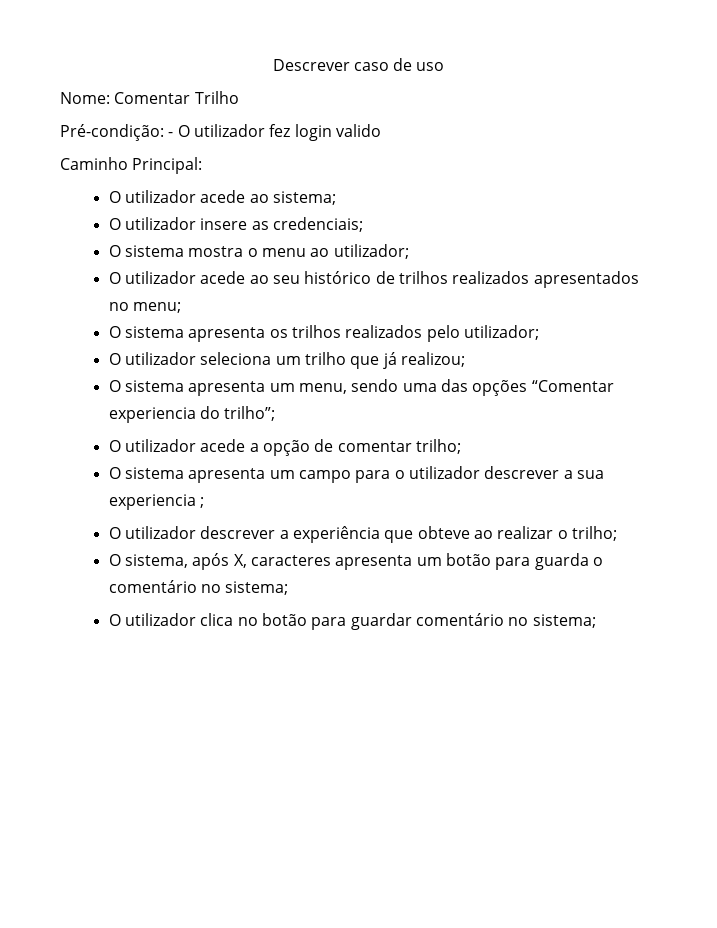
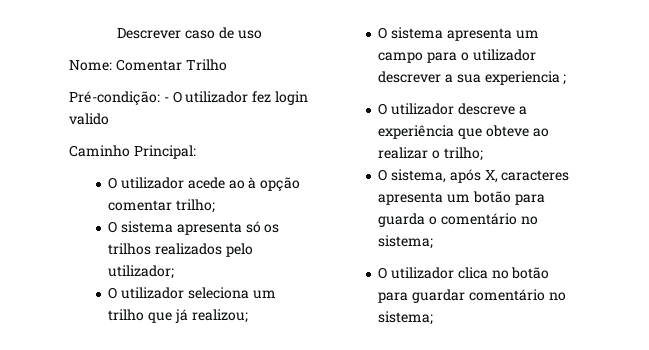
[273,191,337,205] [108,217,364,232] [108,244,409,259] [108,271,639,288] [108,302,182,313] [108,326,266,342] sistema; // O utilizador insere as credenciais; // O sistema mostra o menu ao utilizador; // O utilizador acede ao seu histórico de trilhos realizados apresentados no menu; // O sistema apresenta -> [248,177,301,192] [108,199,215,213] [108,221,261,235] à opção comentar trilho; // O sistema apresenta só
[108,379,614,396] [108,406,276,423] [108,439,462,456] // O sistema apresenta um menu, sendo uma das opções “Comentar experiencia do trilho”; // O utilizador acede a opção de comentar trilho; -> (248, 316) none
[200,526,276,539] descrever -> [457,103,515,115] descreve

